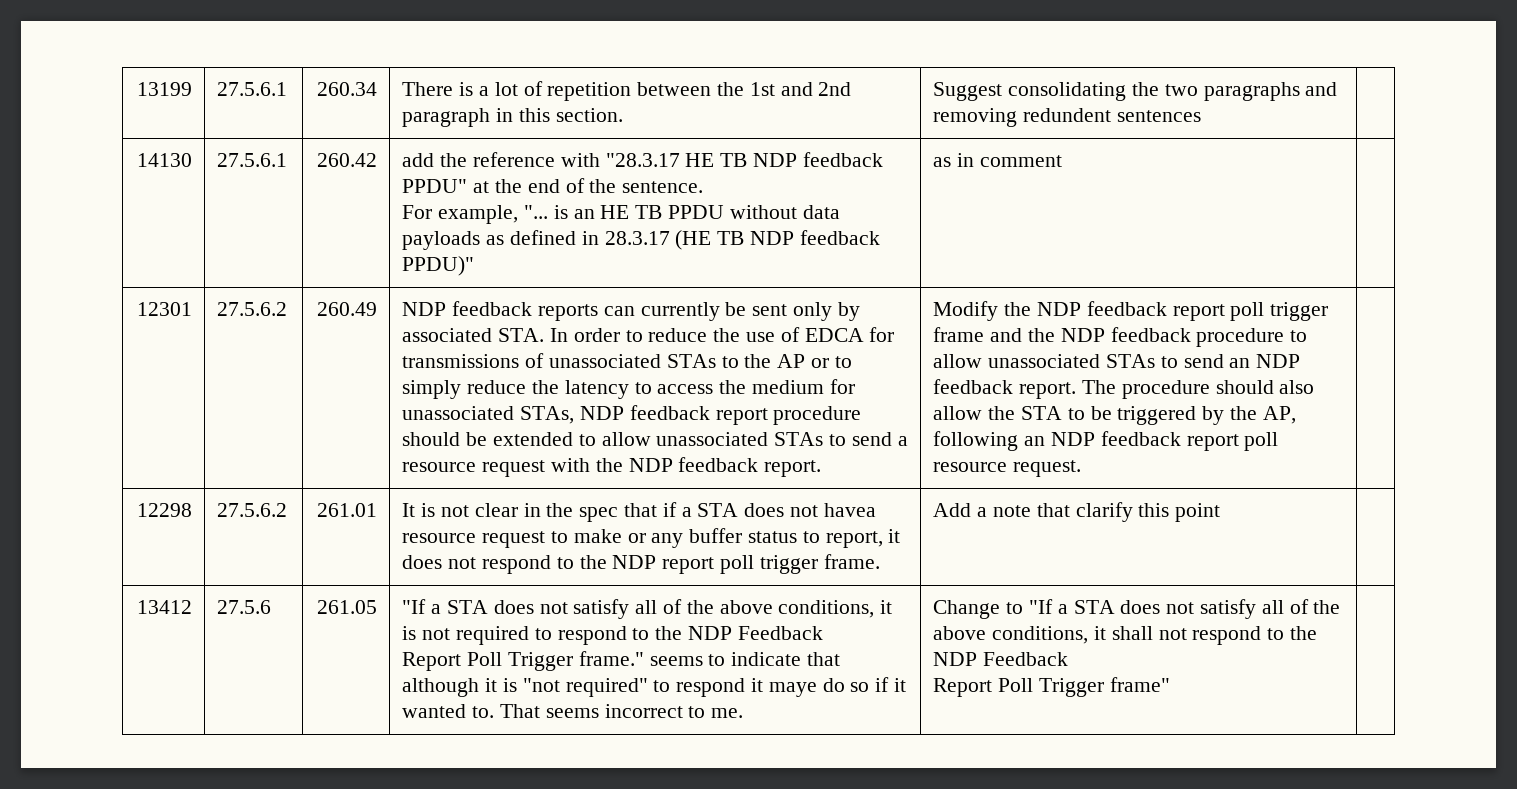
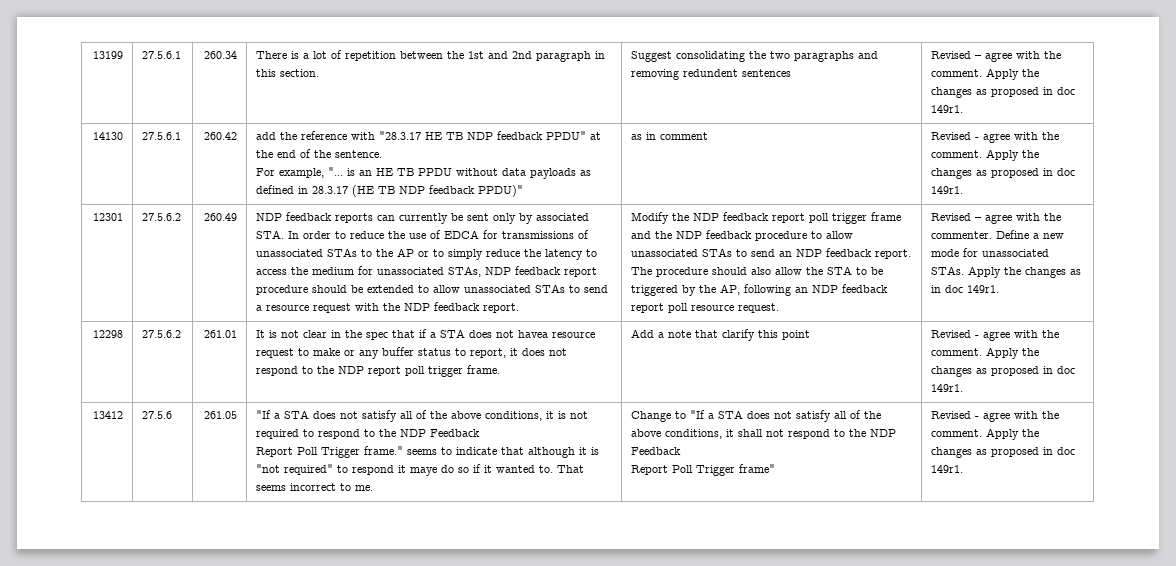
(1201, 116) none -> [931,51,1062,62] [931,68,1040,80] [931,87,1076,98] [931,105,964,113] Revised – agree with the comment. Apply the changes as proposed in doc 149r1.
(1062, 161) none -> [931,132,1060,143] [931,149,1040,161] [931,168,1076,179] [931,186,964,194] Revised - agree with the comment. Apply the changes as proposed in doc 149r1.
(1082, 468) none -> [931,213,1062,224] [931,230,1065,239] [931,248,1050,257] [931,266,1082,278] [931,285,1000,293] Revised – agree with the commenter. Define a new mode for unassociated STAs. Apply the changes as in doc 149r1.
(1221, 512) none -> [931,330,1060,341] [931,347,1040,359] [931,366,1076,377] [931,384,964,392] Revised - agree with the comment. Apply the changes as proposed in doc 149r1.
(1170, 684) none -> [931,411,1060,422] [931,428,1040,440] [931,447,1076,458] [931,465,964,473] Revised - agree with the comment. Apply the changes as proposed in doc 149r1.

